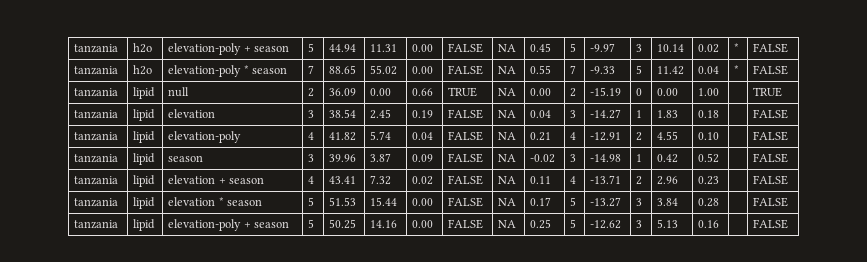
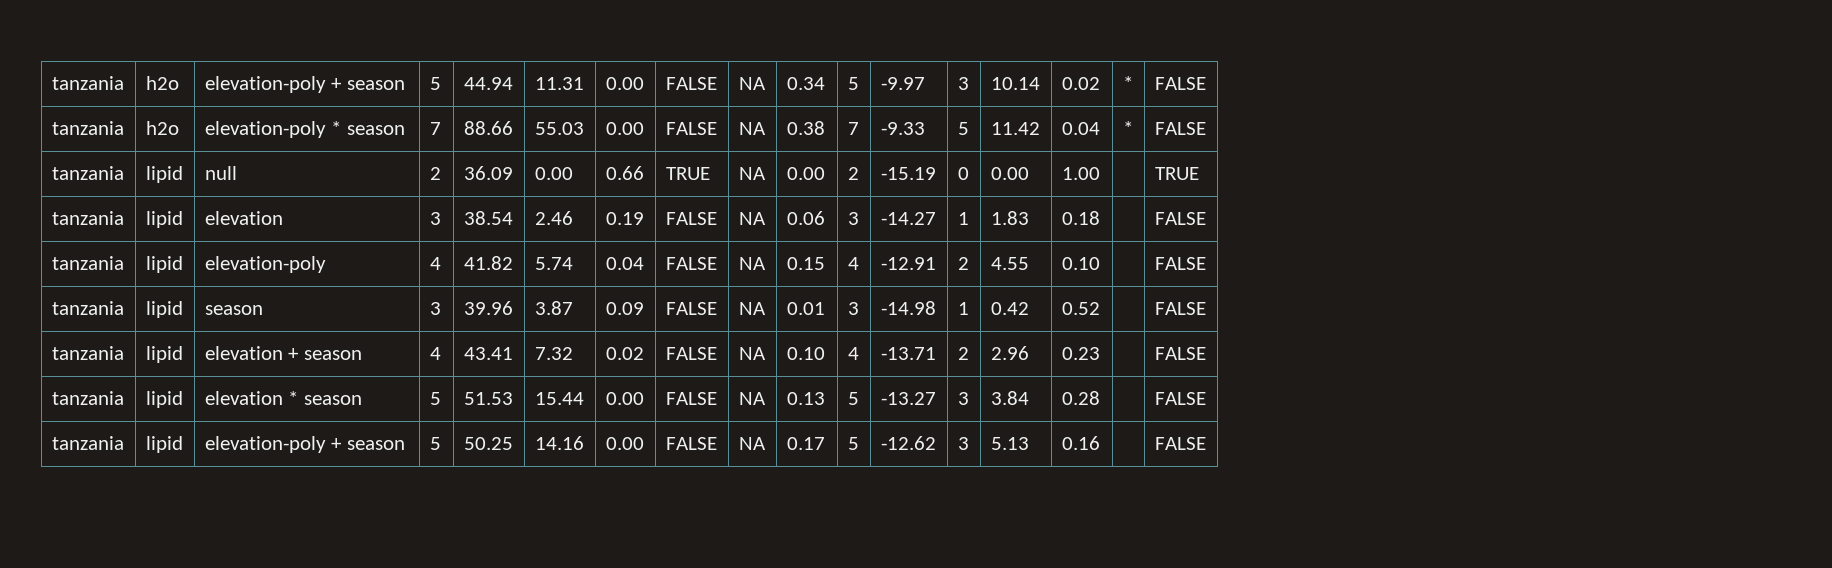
[530,43,552,52] 0.45 -> [786,77,825,90] 0.34
[329,65,357,74] [370,65,398,75] [412,66,434,74] [448,65,484,75] [498,66,517,74] [530,65,552,74] 88.65 | 55.02 | 0.00 | FALSE | NA | 0.55 -> [463,121,513,135] [534,122,584,135] [605,122,644,135] [665,122,717,135] [738,122,766,135] [786,121,825,135] 88.66 | 55.03 | 0.00 | FALSE | NA | 0.38
[370,109,392,119] 2.45 -> [534,211,573,225] 2.46
[530,110,552,118] 0.04 -> [786,211,825,225] 0.06
[530,132,552,141] 0.21 -> [786,257,825,270] 0.15
[530,154,556,163] -0.02 -> [786,302,825,315] 0.01
[530,176,552,184] 0.11 -> [786,347,825,360] 0.10
[530,197,552,206] 0.17 -> [786,392,825,405] 0.13
[530,219,552,229] 0.25 -> [786,437,825,450] 0.17

